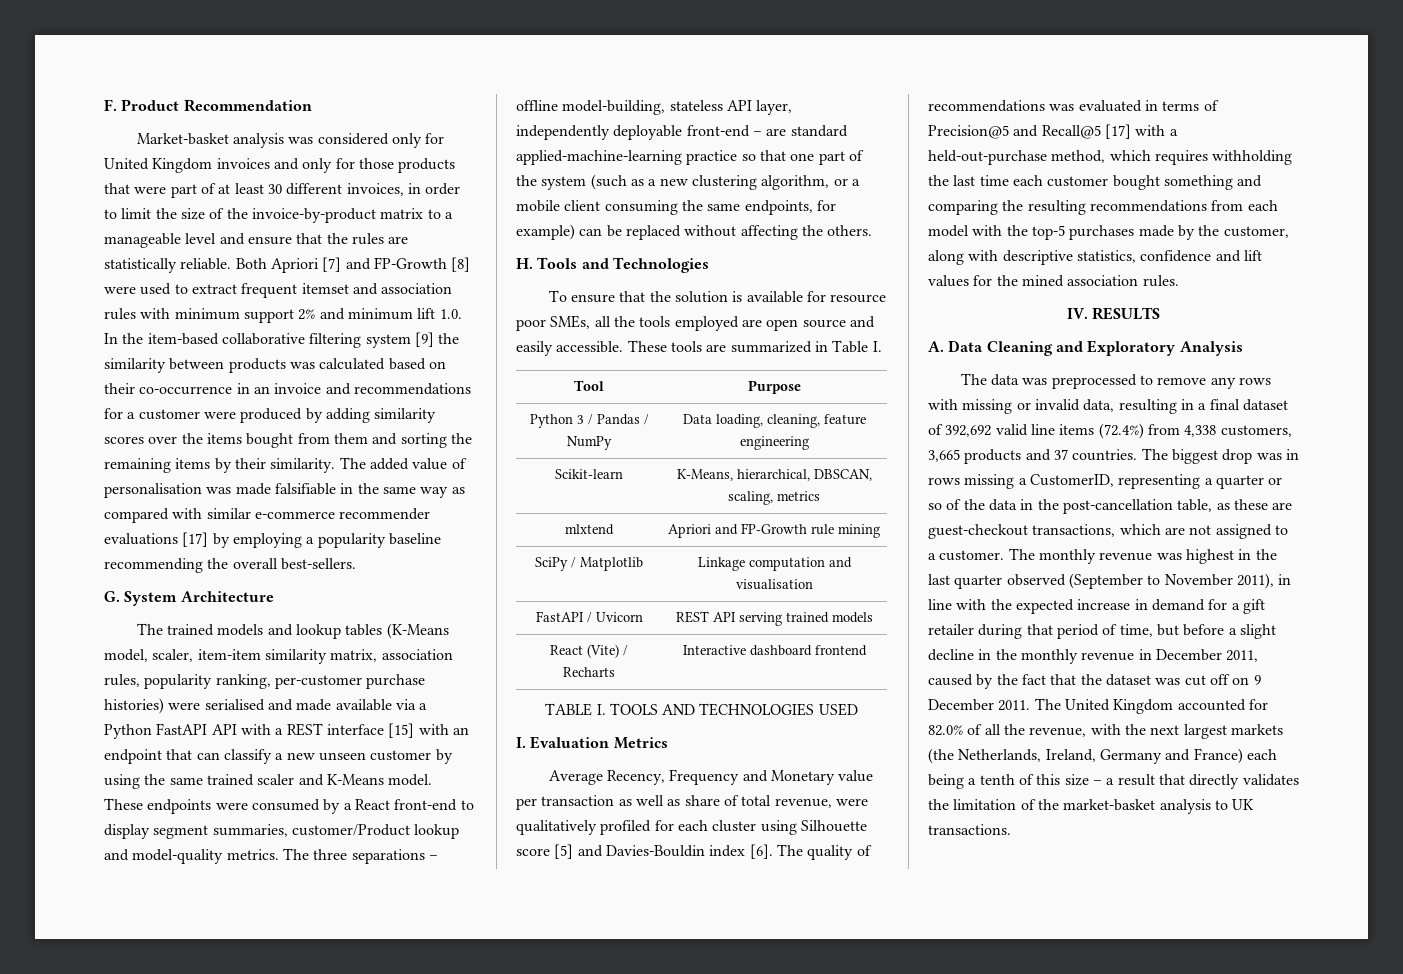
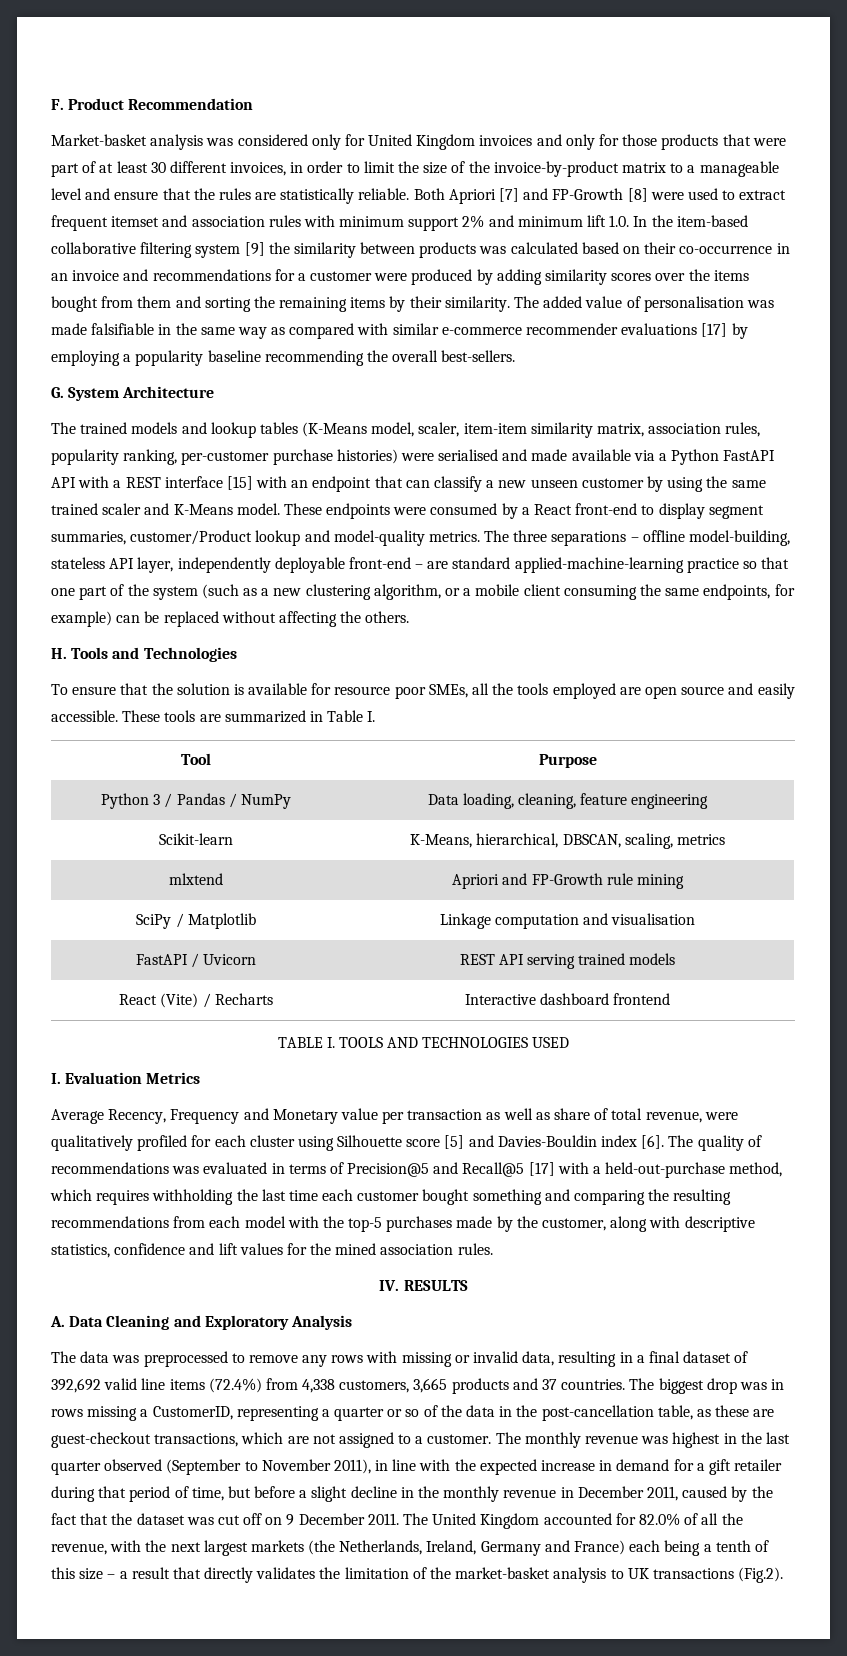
[928,824,1011,835] transactions. -> [652,1567,784,1583] transactions (Fig.2).

